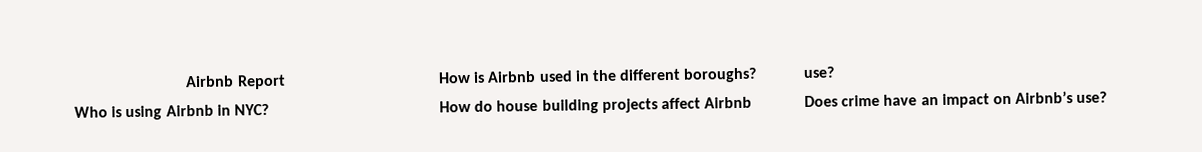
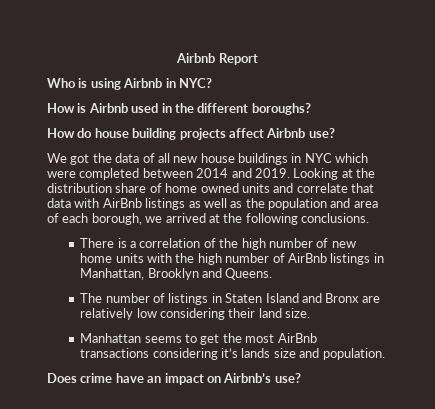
(835, 72) none -> [47,153,369,165] [47,168,375,180] [47,183,374,193] [47,198,378,210] [47,213,369,225] [80,238,356,250] [80,253,384,265] [80,268,273,280] [80,293,380,305] [80,308,311,320] [80,333,317,345] [80,348,385,360] // We got the data of all new house buildings in NYC which were completed between 2014 and 2019. Looking at the distribution share of home owned units and correlate that data with AirBnb listings as well as the population and area of each borough, we arrived at the following conclusions. // There is a correlation of the high number of new home units with the high number of AirBnb listings in Manhattan, Brooklyn and Queens. // The number of listings in Staten Island and Bronx are relatively low considering their land size. // Manhattan seems to get the most AirBnb transactions considering it’s lands size and population.

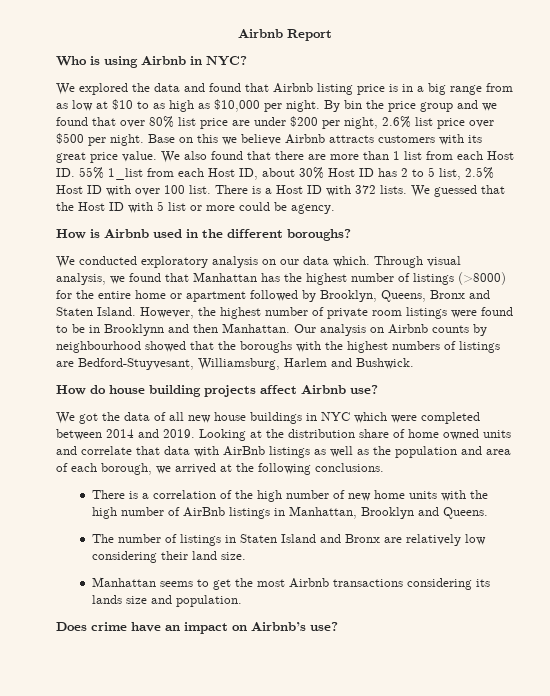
(212, 83) none -> [56,83,513,95] [56,99,497,112] [56,116,494,129] [56,133,482,146] [56,151,514,163] [56,167,494,180] [56,185,505,197] [56,201,335,214] // We explored the data and found that Airbnb listing price is in a big range from as low at $10 to as high as $10,000 per night. By bin the price group and we found that over 80% list price are under $200 per night, 2.6% list price over $500 per night. Base on this we believe Airbnb attracts customers with its great price value. We also found that there are more than 1 list from each Host ID. 55% 1_list from each Host ID, about 30% Host ID has 2 to 5 list, 2.5% Host ID with over 100 list. There is a Host ID with 372 lists. We guessed that the Host ID with 5 list or more could be agency.
(311, 109) none -> [56,256,461,268] [56,272,506,285] [56,290,490,302] [56,307,513,319] [56,323,487,336] [56,341,500,353] [56,358,414,370] // We conducted exploratory analysis on our data which. Through visual analysis, we found that Manhattan has the highest number of listings (>8000) for the entire home or apartment followed by Brooklyn, Queens, Bronx and Staten Island. However, the highest number of private room listings were found to be in Brooklynn and then Manhattan. Our analysis on Airbnb counts by neighbourhood showed that the boroughs with the highest numbers of listings are Bedford-Stuyvesant, Williamsburg, Harlem and Bushwick.
[277,333,317,343] AirBnb -> [289,578,330,588] Airbnb
[221,348,239,358] it’s -> [476,579,491,587] its

